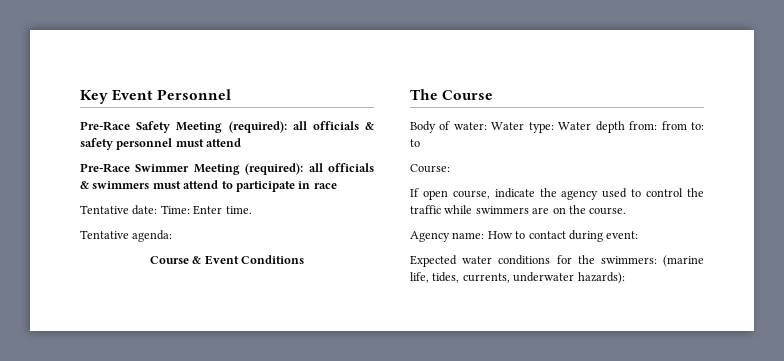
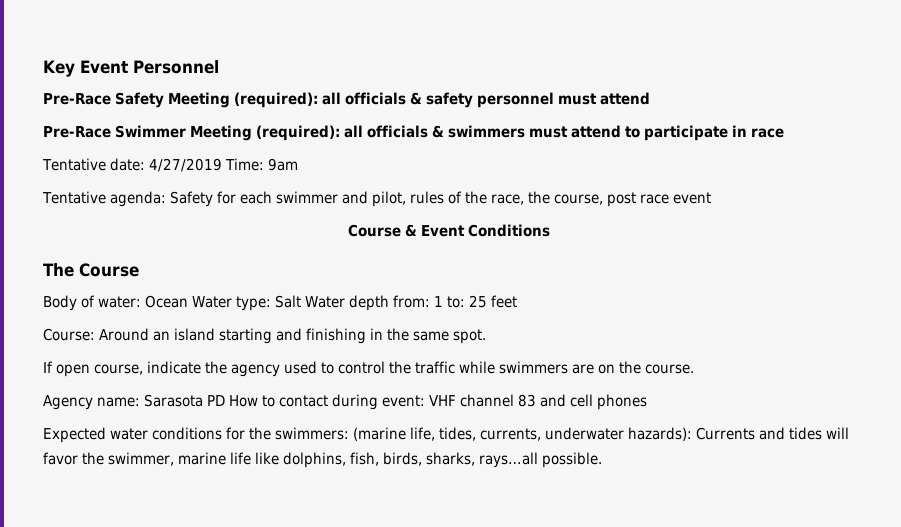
[160,205,252,215] Time: Enter time. -> [148,158,298,172] 4/27/2019 Time: 9am
(173, 236) none -> [169,191,711,207] Safety for each swimmer and pilot, rules of the race, the course, post race event
(487, 126) none -> [145,295,188,308] Ocean
(554, 127) none -> [274,295,301,308] Salt
[661,121,704,130] [410,139,420,147] [410,164,450,173] from to: to // Course: -> [433,295,517,308] [43,328,486,344] 1 to: 25 feet // Course: Around an island starting and finishing in the same spot.
(485, 235) none -> [144,394,225,407] Sarasota PD
(639, 235) none -> [429,394,647,410] VHF channel 83 and cell phones
(625, 278) none -> [696,427,849,440] [43,452,602,468] Currents and tides will favor the swimmer, marine life like dolphins, fish, birds, sharks, rays…all possible.

